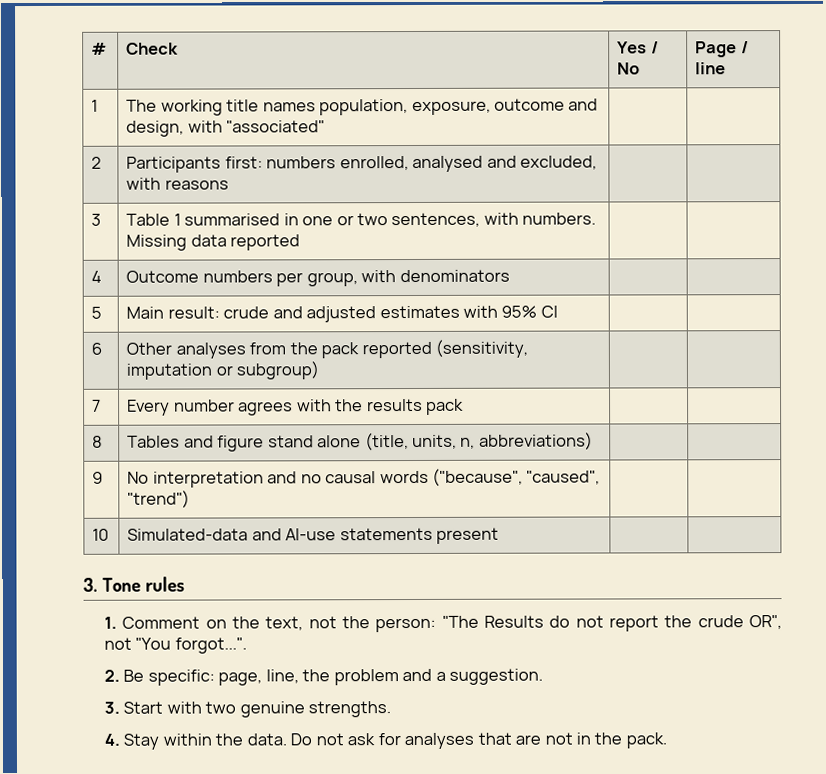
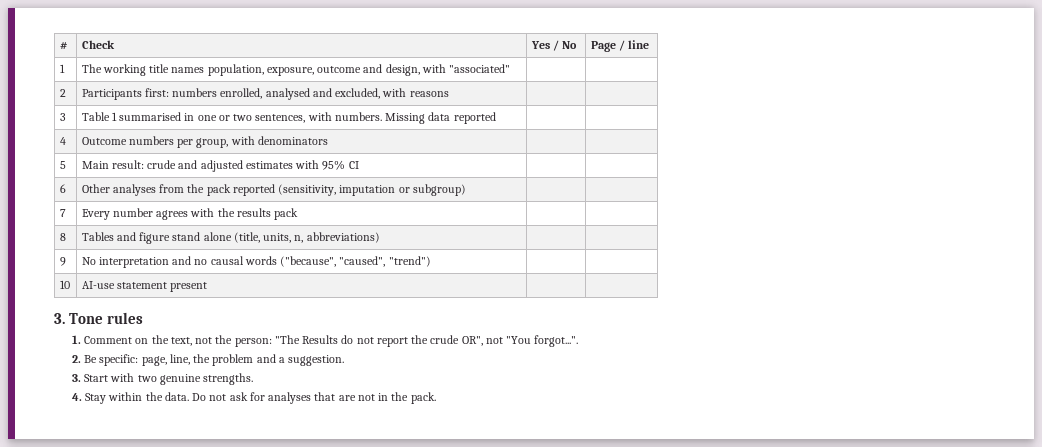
[127,527,433,541] Simulated-data and AI-use statements -> [81,281,167,289] AI-use statement

